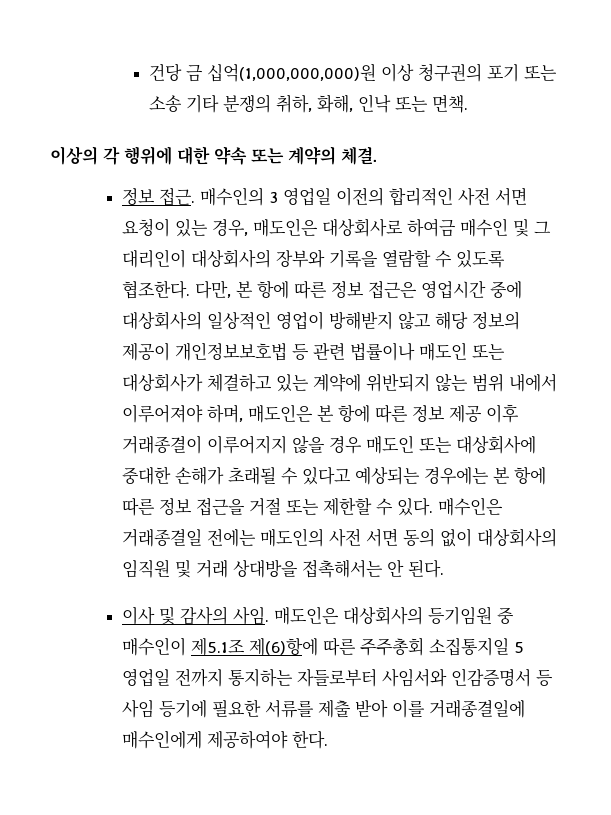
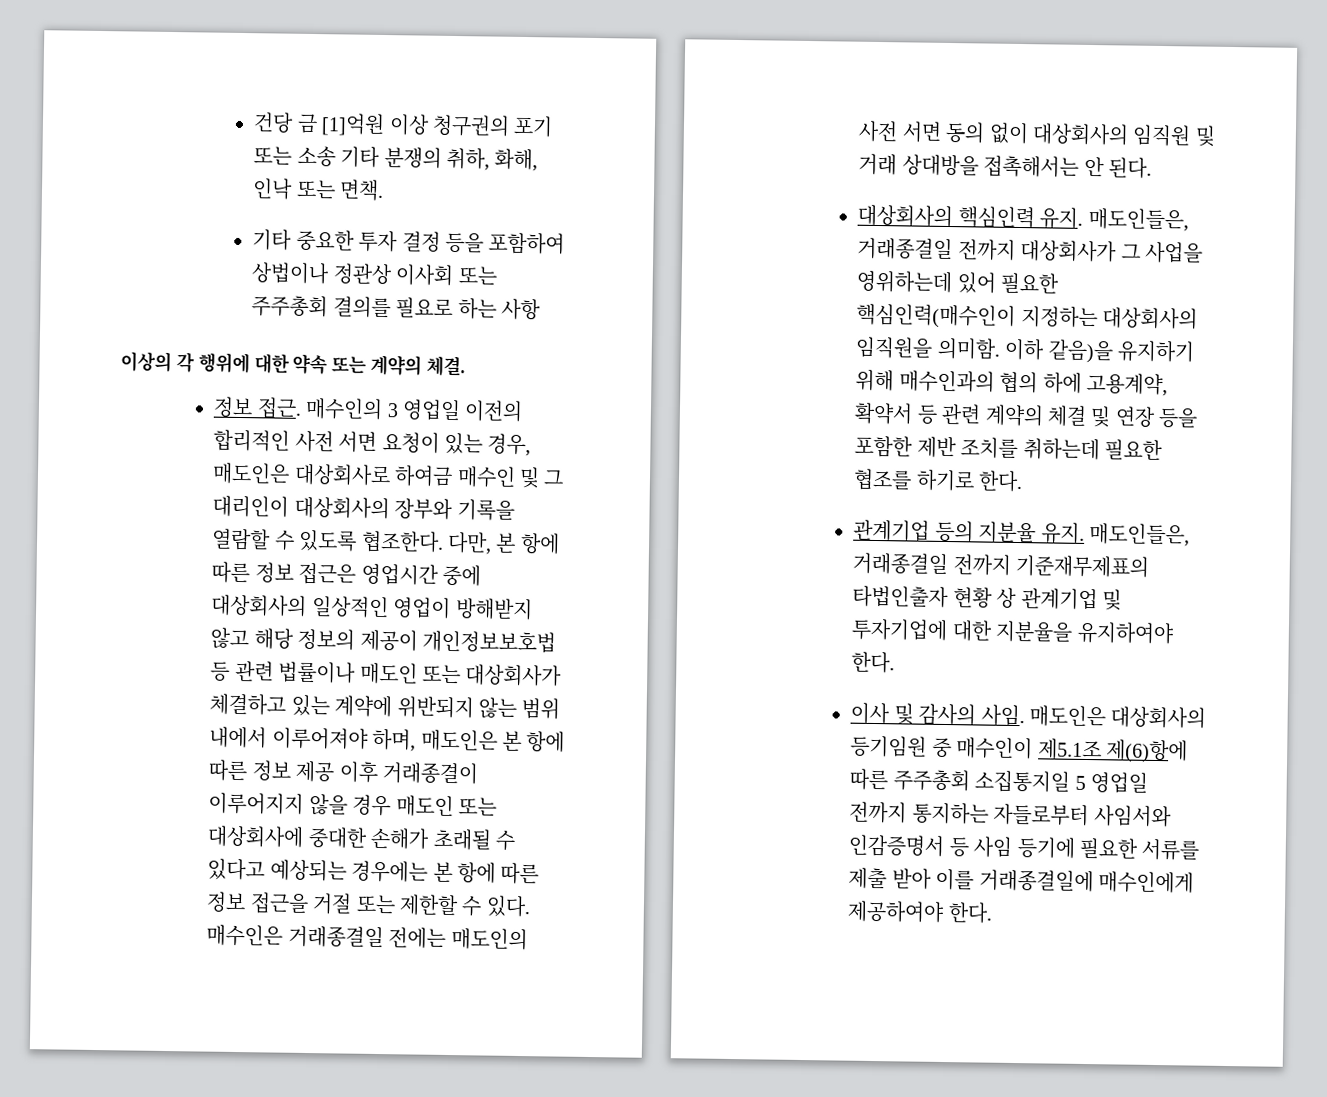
[206,63,376,82] 십억(1,000,000,000)원 -> [321,113,386,137] [1]억원
(468, 103) none -> [252,229,566,255] [251,262,497,287] [251,295,542,321] // 기타 중요한 투자 결정 등을 포함하여 상법이나 정관상 이사회 또는 주주총회 결의를 필요로 하는 사항
(445, 569) none -> [857,204,1189,232] [857,237,1203,264] [856,270,1060,294] [856,303,1199,330] [855,336,1194,364] [855,369,1168,397] [854,402,1199,429] [854,435,1163,461] [853,468,1024,493] [853,519,1190,547] [852,552,1150,578] [852,585,1122,611] [851,618,1174,645] [851,651,896,674] // 대상회사의 핵심인력 유지. 매도인들은, 거래종결일 전까지 대상회사가 그 사업을 영위하는데 있어 필요한 핵심인력(매수인이 지정하는 대상회사의 임직원을 의미함. 이하 같음)을 유지하기 위해 매수인과의 협의 하에 고용계약, 확약서 등 관련 계약의 체결 및 연장 등을 포함한 제반 조치를 취하는데 필요한 협조를 하기로 한다. // 관계기업 등의 지분율 유지. 매도인들은, 거래종결일 전까지 기준재무제표의 타법인출자 현황 상 관계기업 및 투자기업에 대한 지분율을 유지하여야 한다.

